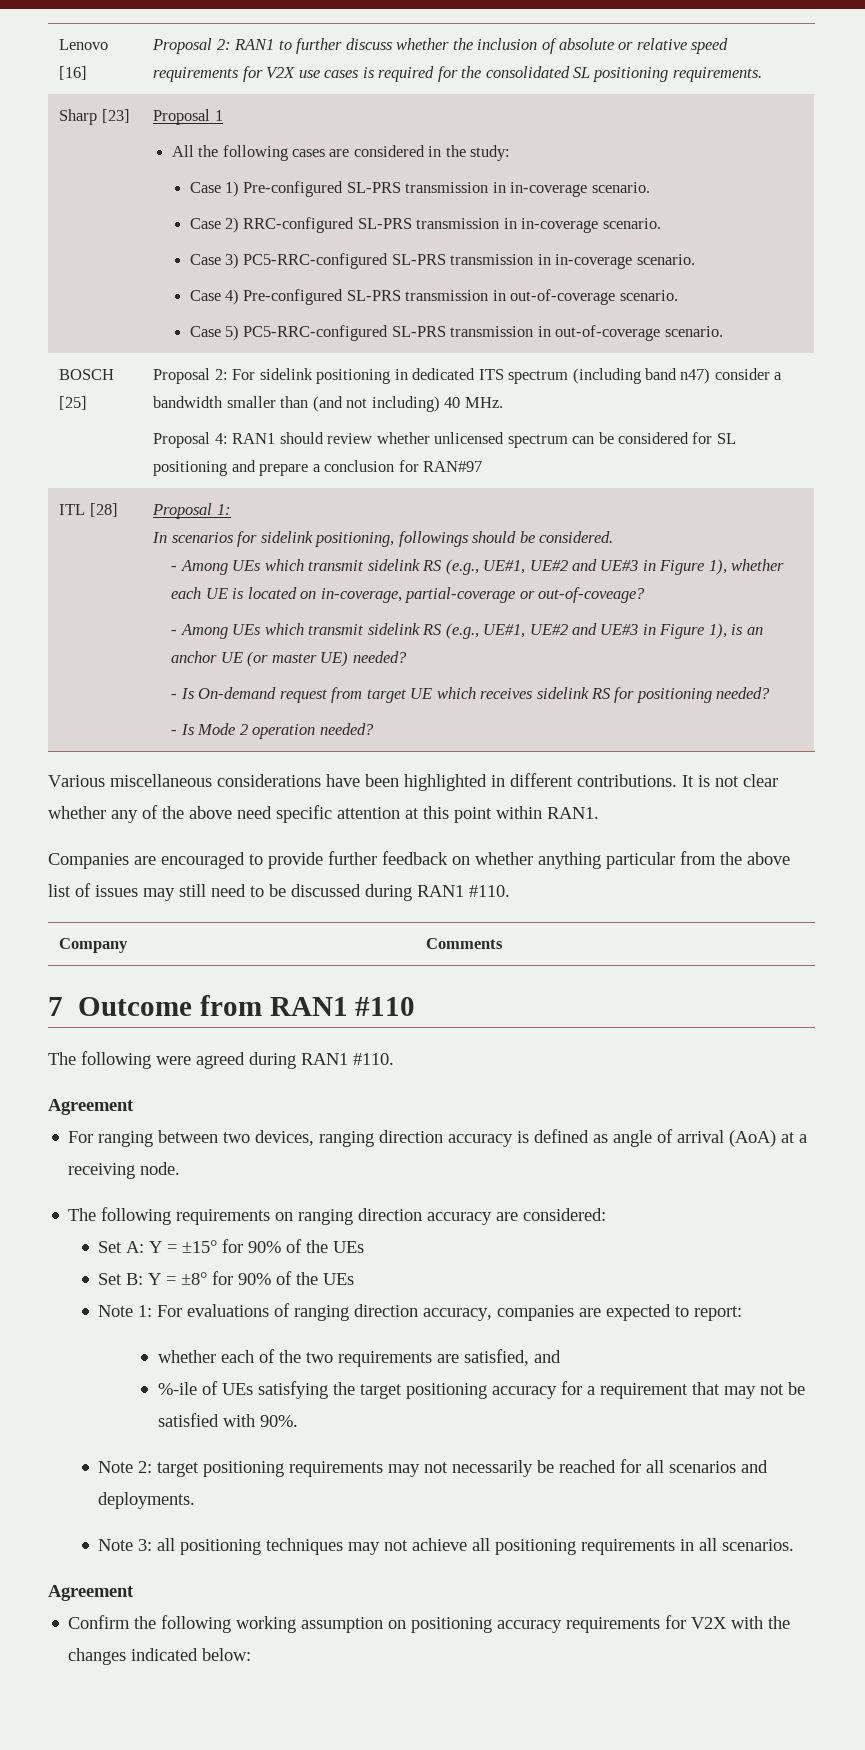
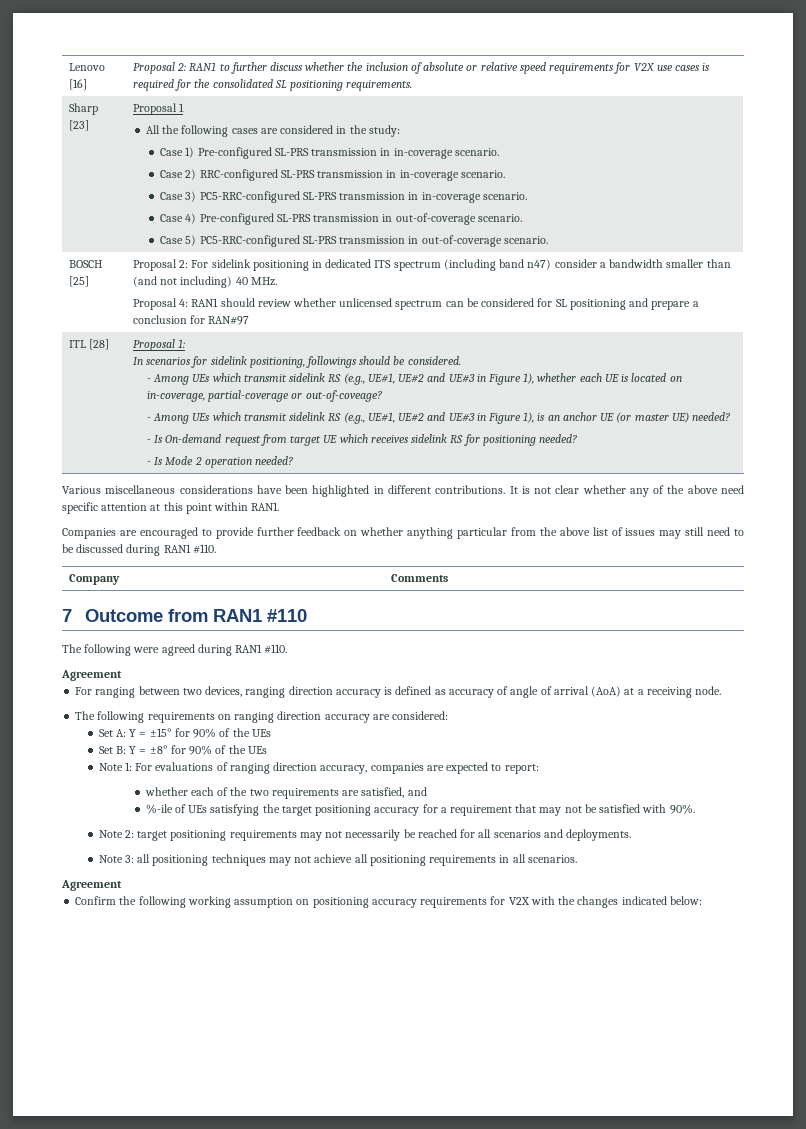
(609, 1138) none -> [448,686,509,698] accuracy of

